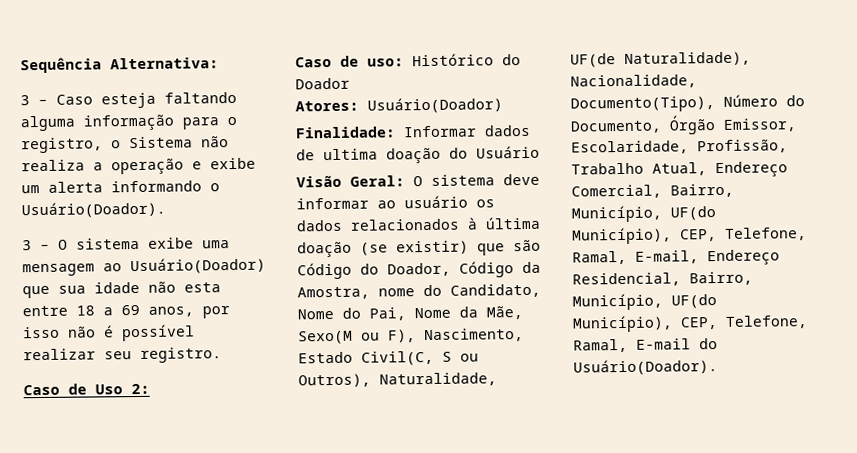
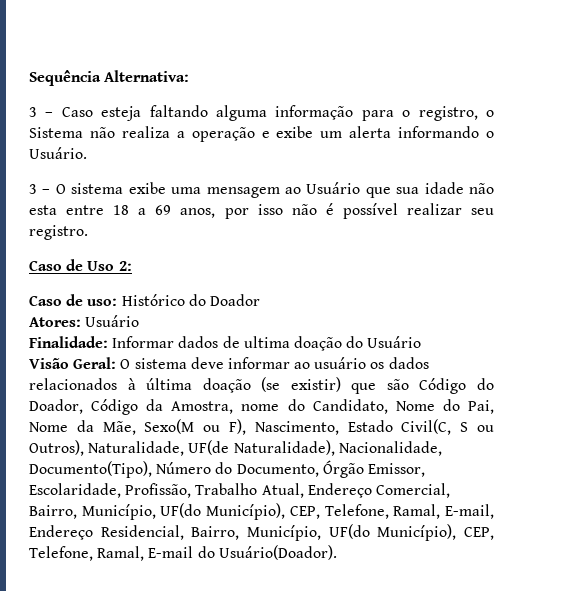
[21,201,166,219] Usuário(Doador). -> [29,147,87,159] Usuário.
[130,257,266,275] Usuário(Doador) -> [306,182,361,194] Usuário
[367,97,503,114] Usuário(Doador) -> [85,315,140,327] Usuário

